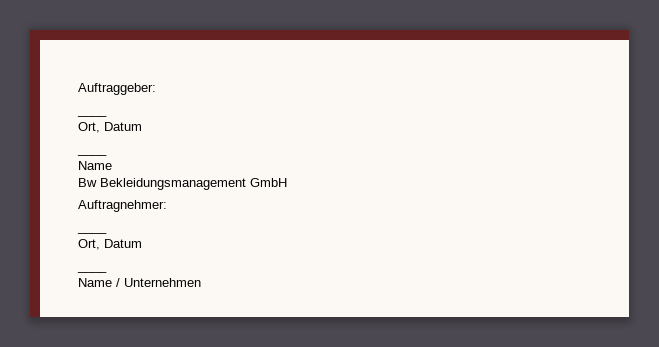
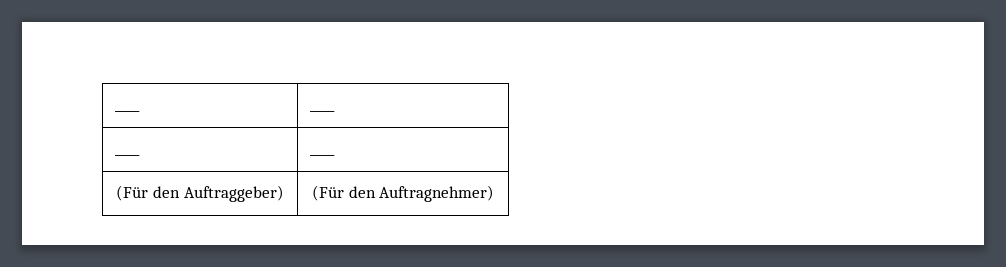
[78,83,156,95] [77,114,107,117] [78,122,142,133] [77,153,107,156] [78,161,112,170] [78,178,287,190] [78,200,167,212] [77,231,107,234] [78,239,142,250] [77,270,107,273] [78,278,201,287] Auftraggeber: // ____ // Ort, Datum // ____ // Name // Bw Bekleidungsmanagement GmbH // Auftragnehmer: // ____ // Ort, Datum // ____ // Name / Unternehmen -> [114,110,140,112] [309,110,335,112] [114,154,140,156] [309,154,335,156] [116,185,284,202] [311,185,495,202] ____ | ____ // ____ | ____ // (Für den Auftraggeber) | (Für den Auftragnehmer)

